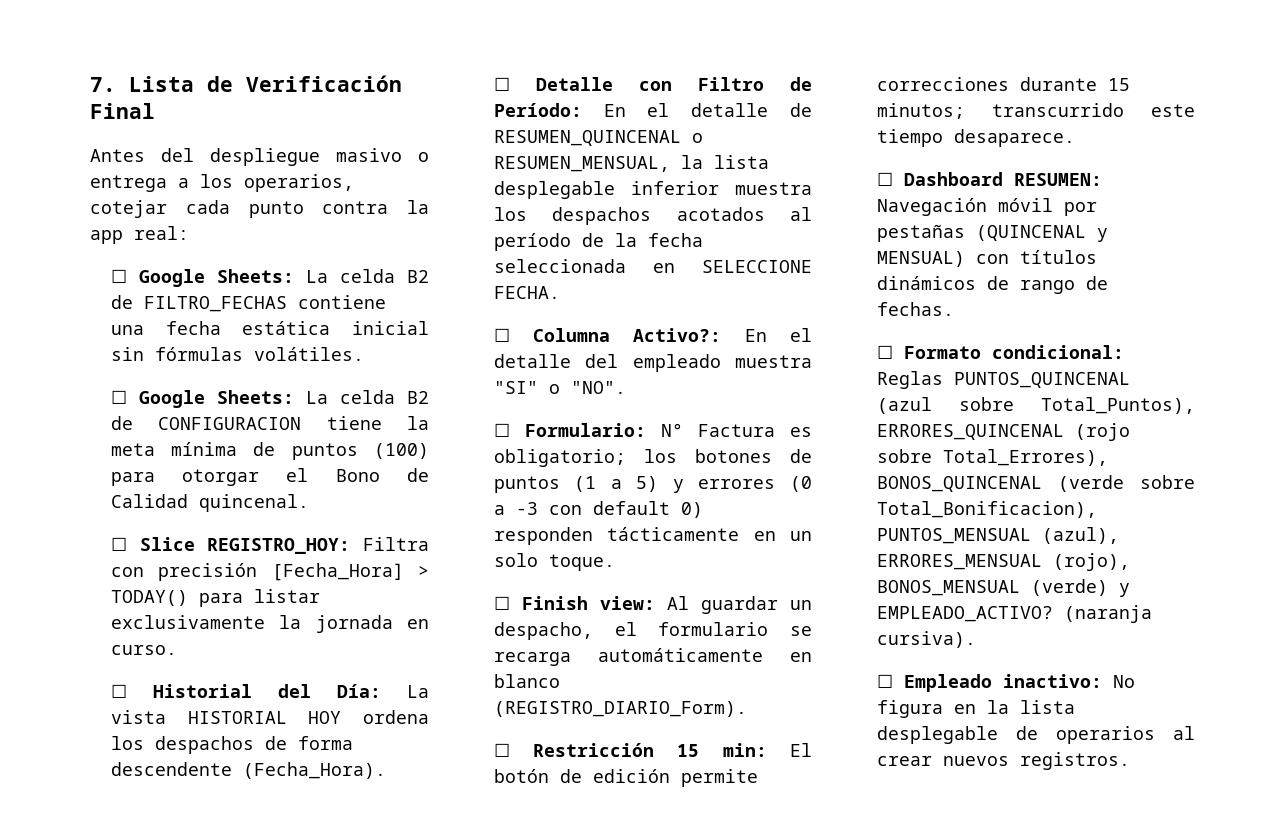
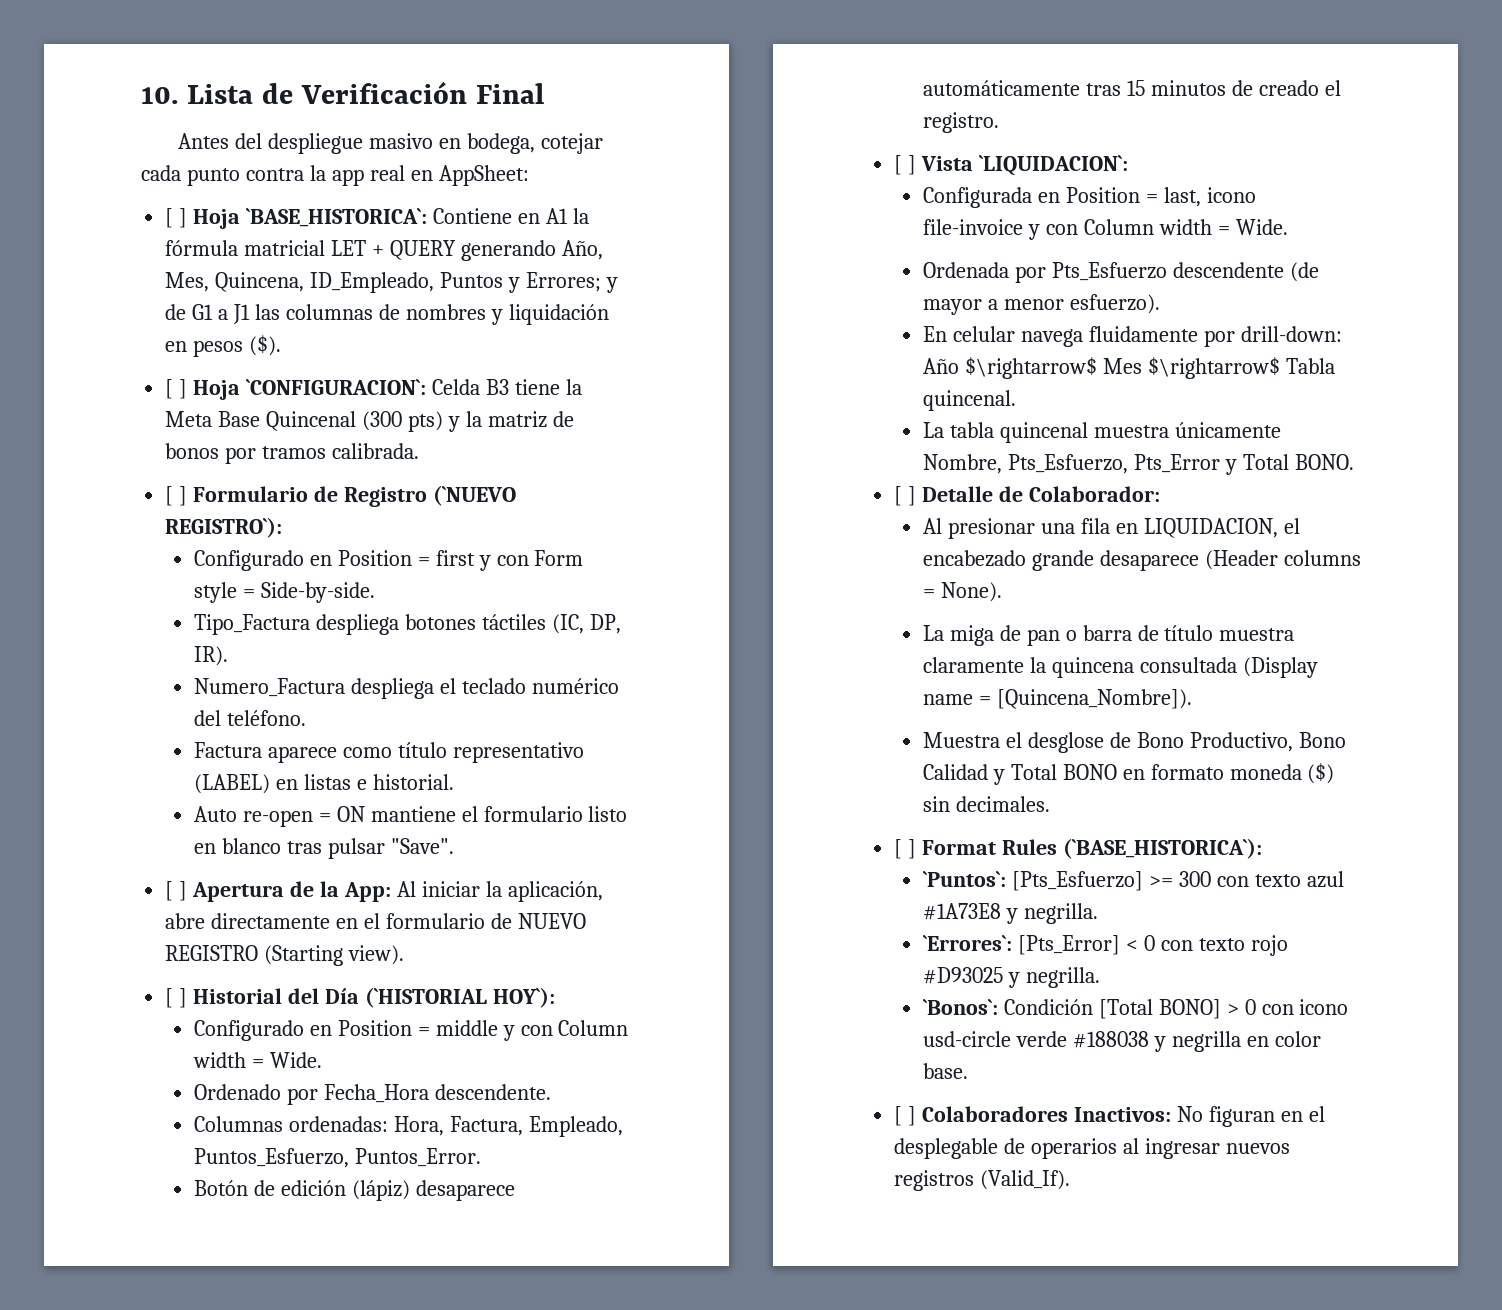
[90,77,116,92] 7. -> [141,87,178,104] 10.
[418,152,429,162] [90,174,354,192] o entrega a los operarios, -> [438,133,535,154] en bodega,
[134,226,189,240] [110,269,429,287] [110,295,386,312] [110,321,429,335] [110,347,364,361] [110,390,429,408] [110,416,429,430] [110,442,430,460] [110,468,430,486] [110,494,309,512] [110,537,429,554] [110,563,429,581] [110,589,320,607] [110,615,429,633] [110,645,177,655] [110,684,430,698] [110,710,429,724] [110,736,353,754] [110,762,386,779] [493,77,812,91] [493,103,812,117] [493,130,703,146] [493,155,769,172] [493,181,812,199] [493,207,812,225] [493,233,703,251] [493,259,812,273] [493,286,560,299] [493,328,812,342] [493,354,812,372] [493,381,626,394] [493,423,812,437] [493,449,812,467] [493,476,812,493] [493,501,703,518] [493,527,812,545] [493,553,615,571] [493,596,812,614] [493,622,812,640] [493,648,812,666] [493,674,560,688] [493,701,747,717] [493,743,812,757] [493,769,758,787] [876,77,1130,91] [876,103,1195,119] [876,129,1075,147] [876,172,1102,186] [876,198,1097,216] [876,224,1108,242] [876,250,1097,267] [876,276,1108,294] [876,302,954,316] [876,345,1124,359] [876,371,1130,389] [876,397,1195,414] [876,423,1130,441] [876,449,1108,466] [876,475,1195,492] [876,501,1097,518] [876,527,1119,544] [876,553,1130,571] [876,579,1130,597] [876,605,1152,623] [876,631,976,648] [876,674,1135,692] [876,700,1075,718] [876,726,1195,744] [876,752,1130,770] real: // ☐ Google Sheets: La celda B2 de FILTRO_FECHAS contiene una fecha estática inicial sin fórmulas volátiles. // ☐ Google Sheets: La celda B2 de CONFIGURACION tiene la meta mínima de puntos (100) para otorgar el Bono de Calidad quincenal. // ☐ Slice REGISTRO_HOY: Filtra con precisión [Fecha_Hora] > TODAY() para listar exclusivamente la jornada en curso. // ☐ Historial del Día: La vista HISTORIAL HOY ordena los despachos de forma descendente (Fecha_Hora). // ☐ Detalle con Filtro de Período: En el detalle de RESUMEN_QUINCENAL o RESUMEN_MENSUAL, la lista desplegable inferior muestra los despachos acotados al período de la fecha seleccionada en SELECCIONE FECHA. // ☐ Columna Activo?: En el detalle del empleado muestra "SI" o "NO". // ☐ Formulario: N° Factura es obligatorio; los botones de puntos (1 a 5) y errores (0 a -3 con default 0) responden tácticamente en un solo toque. // ☐ Finish view: Al guardar un despacho, el formulario se recarga automáticamente en blanco (REGISTRO_DIARIO_Form). // ☐ Restricción 15 min: El botón de edición permite correcciones durante 15 minutos; transcurrido este tiempo desaparece. // ☐ Dashboard RESUMEN: Navegación móvil por pestañas (QUINCENAL y MENSUAL) con títulos dinámicos de rango de fechas. // ☐ Formato condicional: Reglas PUNTOS_QUINCENAL (azul sobre Total_Puntos), ERRORES_QUINCENAL (rojo sobre Total_Errores), BONOS_QUINCENAL (verde sobre Total_Bonificacion), PUNTOS_MENSUAL (azul), ERRORES_MENSUAL (rojo), BONOS_MENSUAL (verde) y EMPLEADO_ACTIVO? (naranja cursiva). // ☐ Empleado inactivo: No figura en la lista desplegable de operarios al crear nuevos registros. -> [369,165,529,186] [165,208,589,229] [165,240,603,261] [165,272,618,293] [165,304,609,325] [165,335,282,357] [165,379,582,400] [165,411,574,432] [165,443,420,464] [165,485,516,507] [165,517,283,538] [193,550,584,571] [193,582,375,603] [193,614,621,635] [193,646,228,666] [193,678,619,699] [193,710,306,726] [193,742,584,763] [193,774,454,794] [193,806,628,827] [193,838,454,859] [165,881,603,902] [165,913,586,929] [165,945,405,966] [165,987,555,1008] [193,1020,629,1041] [192,1052,322,1068] [193,1084,551,1105] [193,1116,623,1137] [193,1148,481,1168] [193,1180,515,1201] [922,80,1341,96] [922,112,999,133] [894,155,1129,176] [922,187,1256,208] [922,219,1288,240] [922,262,1319,283] [922,294,1160,315] [922,326,1342,347] [922,357,1335,379] [922,390,1016,411] [922,422,1281,443] [922,454,1354,475] [894,486,1160,506] [922,518,1300,539] [922,550,1361,571] [922,582,1002,602] [922,625,1295,646] [922,657,1318,678] [922,689,1192,709] [922,732,1346,753] [922,763,1335,785] [922,796,1050,812] [894,838,1262,859] [922,871,1344,891] [922,903,1098,924] [922,935,1288,956] [922,967,1100,988] [922,999,1349,1019] [922,1031,1321,1052] [922,1063,968,1079] [894,1106,1325,1127] [894,1138,1290,1159] [894,1170,1071,1191] real en AppSheet: // [ ] Hoja `BASE_HISTORICA`: Contiene en A1 la fórmula matricial LET + QUERY generando Año, Mes, Quincena, ID_Empleado, Puntos y Errores; y de G1 a J1 las columnas de nombres y liquidación en pesos ($). // [ ] Hoja `CONFIGURACION`: Celda B3 tiene la Meta Base Quincenal (300 pts) y la matriz de bonos por tramos calibrada. // [ ] Formulario de Registro (`NUEVO REGISTRO`): // Configurado en Position = first y con Form style = Side-by-side. // Tipo_Factura despliega botones táctiles (IC, DP, IR). // Numero_Factura despliega el teclado numérico del teléfono. // Factura aparece como título representativo (LABEL) en listas e historial. // Auto re-open = ON mantiene el formulario listo en blanco tras pulsar "Save". // [ ] Apertura de la App: Al iniciar la aplicación, abre directamente en el formulario de NUEVO REGISTRO (Starting view). // [ ] Historial del Día (`HISTORIAL HOY`): // Configurado en Position = middle y con Column width = Wide. // Ordenado por Fecha_Hora descendente. // Columnas ordenadas: Hora, Factura, Empleado, Puntos_Esfuerzo, Puntos_Error. // Botón de edición (lápiz) desaparece automáticamente tras 15 minutos de creado el registro. // [ ] Vista `LIQUIDACION`: // Configurada en Position = last, icono file-invoice y con Column width = Wide. // Ordenada por Pts_Esfuerzo descendente (de mayor a menor esfuerzo). // En celular navega fluidamente por drill-down: Año $\rightarrow$ Mes $\rightarrow$ Tabla quincenal. // La tabla quincenal muestra únicamente Nombre, Pts_Esfuerzo, Pts_Error y Total BONO. // [ ] Detalle de Colaborador: // Al presionar una fila en LIQUIDACION, el encabezado grande desaparece (Header columns = None). // La miga de pan o barra de título muestra claramente la quincena consultada (Display name = [Quincena_Nombre]). // Muestra el desglose de Bono Productivo, Bono Calidad y Total BONO en formato moneda ($) sin decimales. // [ ] Format Rules (`BASE_HISTORICA`): // `Puntos`: [Pts_Esfuerzo] >= 300 con texto azul #1A73E8 y negrilla. // `Errores`: [Pts_Error] < 0 con texto rojo #D93025 y negrilla. // `Bonos`: Condición [Total BONO] > 0 con icono usd-circle verde #188038 y negrilla en color base. // [ ] Colaboradores Inactivos: No figuran en el desplegable de operarios al ingresar nuevos registros (Valid_If).

